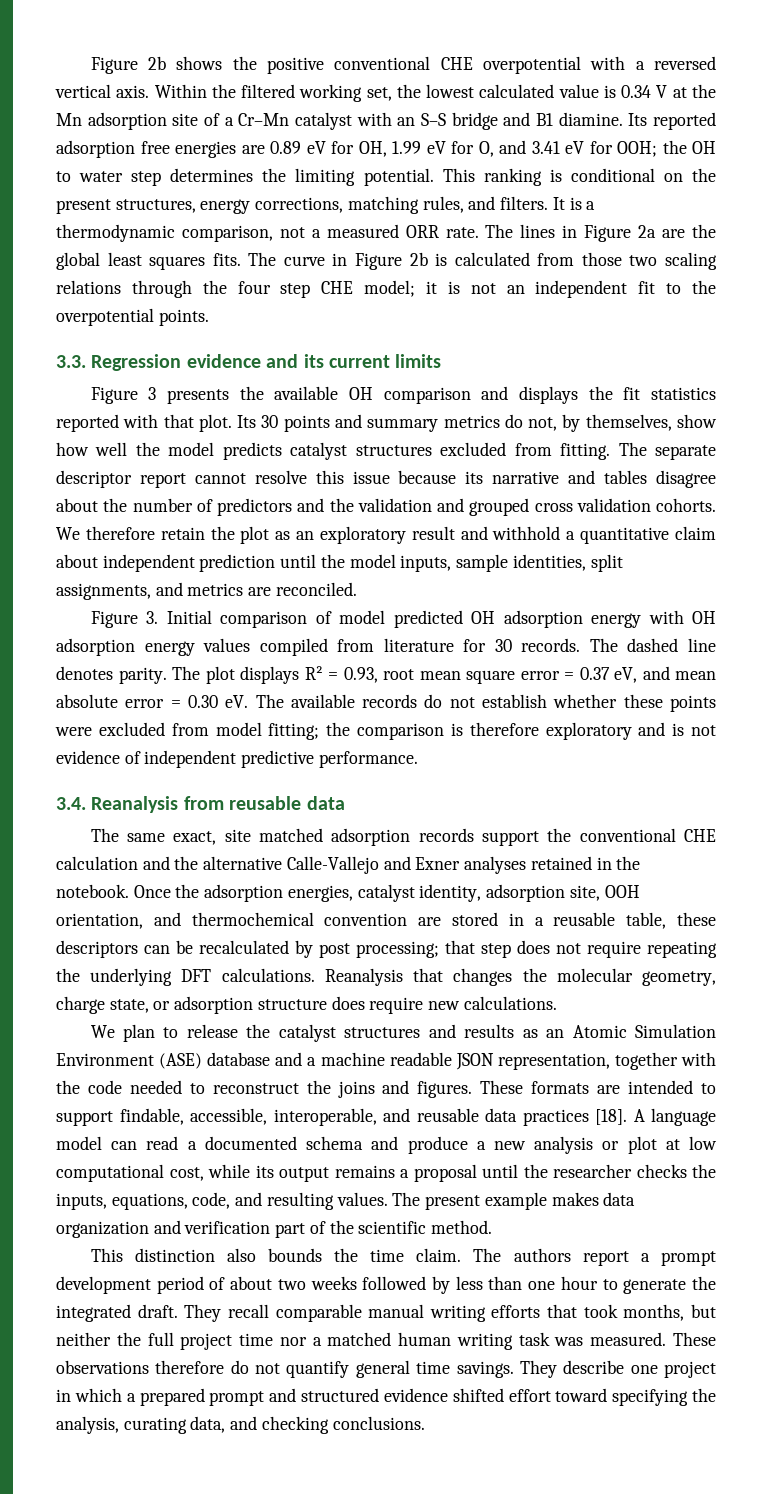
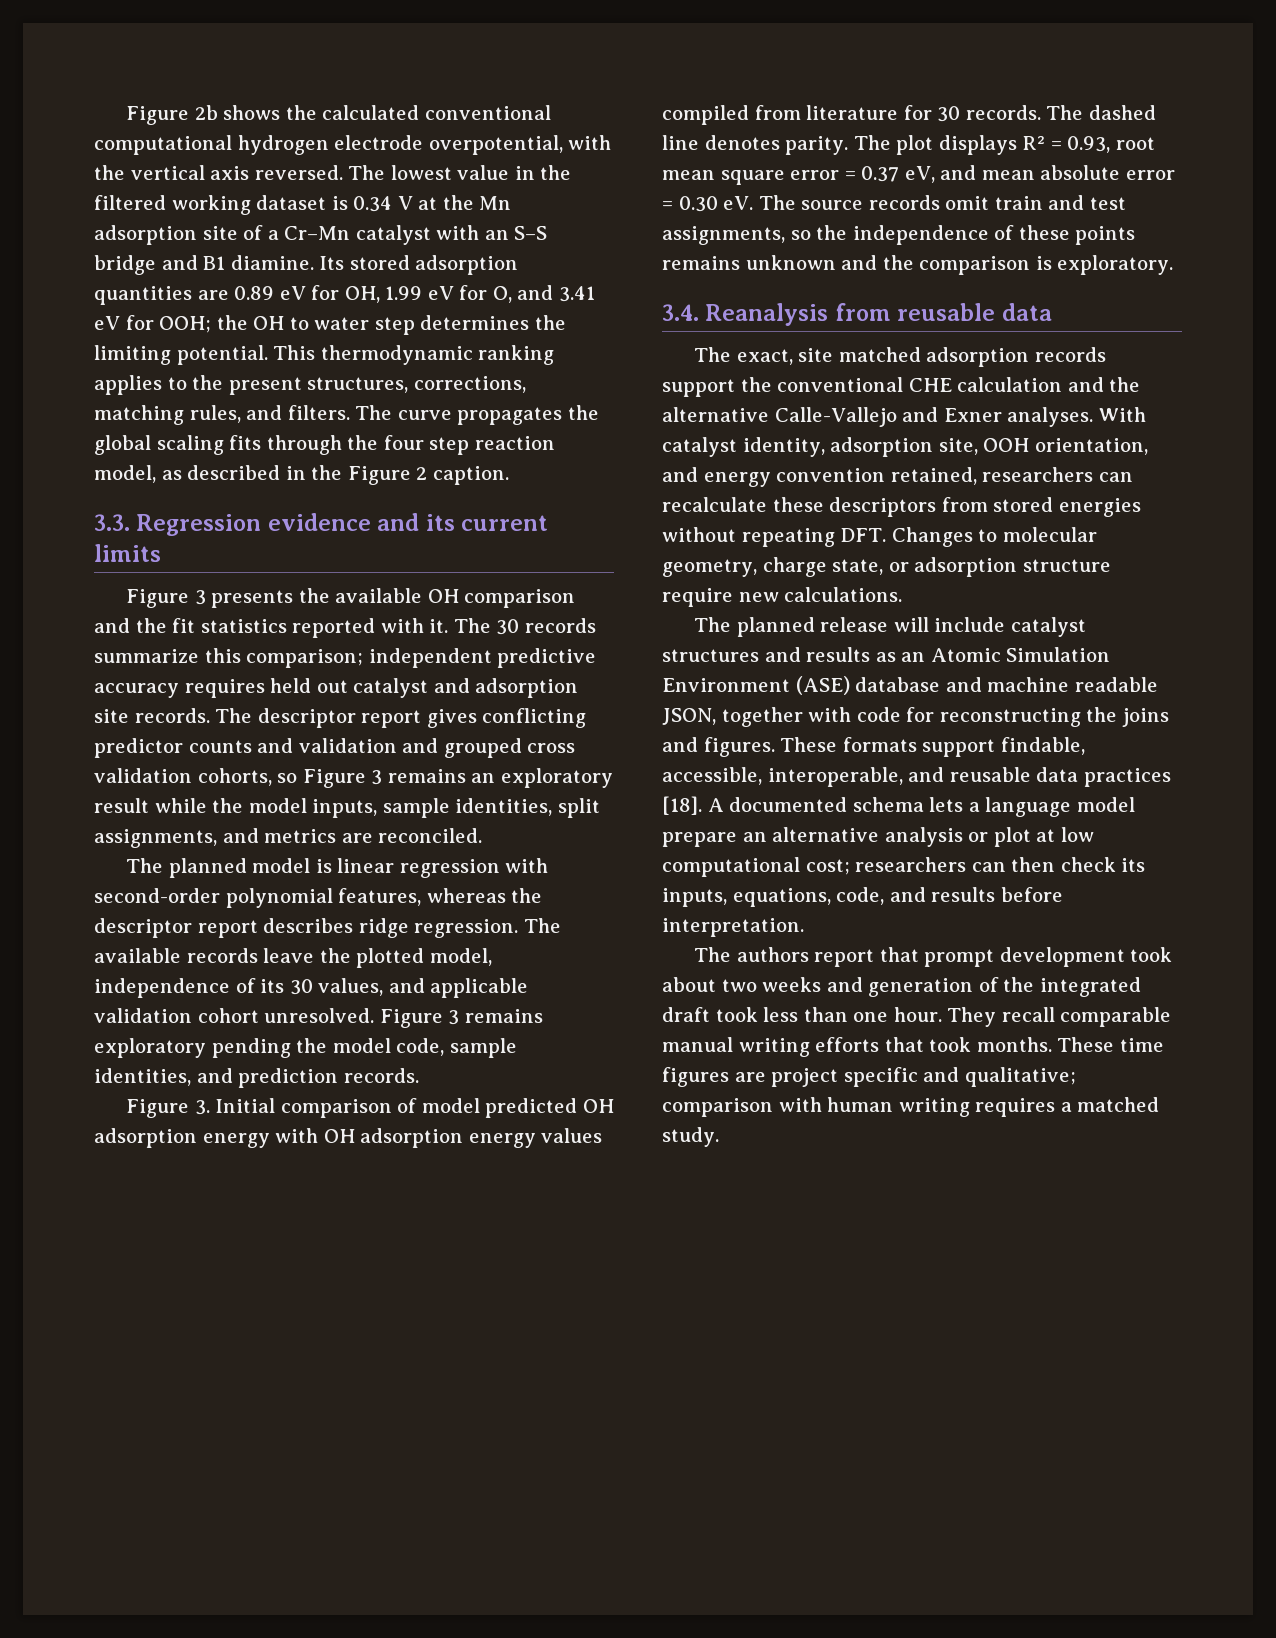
[266,56,716,74] [55,84,599,102] positive conventional CHE overpotential with a reversed vertical axis. Within the filtered working set, the lowest calculated value -> [322,105,551,120] [94,135,612,155] [94,165,572,180] [94,195,327,215] calculated conventional computational hydrogen electrode overpotential, with the vertical axis reversed. The lowest value in the filtered working dataset
[653,112,716,130] [56,140,236,158] reported adsorption free energies -> [349,255,519,275] [94,286,192,305] stored adsorption quantities
[483,168,683,186] ranking is conditional on -> [320,345,555,365] [94,375,187,395] thermodynamic ranking applies to
[200,199,251,214] energy -> (409, 385) none
[552,197,596,210] [56,224,716,242] [56,252,717,270] [56,280,716,298] [56,308,209,326] It is a thermodynamic comparison, not a measured ORR rate. The lines in Figure 2a are the global least squares fits. The curve in Figure 2b is calculated from those two scaling relations through the four step CHE model; it is not an independent fit to the overpotential points. -> [355,405,599,425] [94,435,555,455] [94,465,509,485] The curve propagates the global scaling fits through the four step reaction model, as described in the Figure 2 caption.
[518,386,578,404] displays -> (130, 625) none
[163,414,717,432] [56,442,716,460] [56,470,716,488] [56,498,354,516] that plot. Its 30 points and summary metrics do not, by themselves, show how well the model predicts catalyst structures excluded from fitting. The separate descriptor report cannot resolve this issue because its narrative and tables disagree about the number of predictors and the -> [429,618,596,635] [94,648,597,668] [94,678,579,698] [94,708,587,728] [94,738,294,758] it. The 30 records summarize this comparison; independent predictive accuracy requires held out catalyst and adsorption site records. The descriptor report gives conflicting predictor counts and
[656,498,716,512] [56,526,716,544] [56,554,317,572] cohorts. We therefore retain the plot as an exploratory result and withhold a quantitative claim about independent prediction until -> [197,768,613,788] [94,798,207,813] cohorts, so Figure 3 remains an exploratory result while
(357, 589) none -> [126,858,549,878] [94,888,543,908] [94,918,561,938] [94,948,492,968] [94,978,529,998] [94,1008,543,1028] [94,1038,517,1058] [94,1068,419,1088] // The planned model is linear regression with second-order polynomial features, whereas the descriptor report describes ridge regression. The available records leave the plotted model, independence of its 30 values, and applicable validation cohort unresolved. Figure 3 remains exploratory pending the model code, sample identities, and prediction records.
[290,694,716,712] [55,722,717,740] [56,750,418,768] available records do not establish whether these points were excluded from model fitting; the comparison is therefore exploratory and is not evidence of independent predictive performance. -> [801,195,1126,210] [662,225,1136,245] [662,255,1174,275] source records omit train and test assignments, so the independence of these points remains unknown and the comparison is exploratory.
[126,833,165,842] same -> (732, 354) none
[464,856,641,874] [56,884,353,902] analyses retained in the notebook. Once the adsorption energies, -> [1007,407,1146,427] analyses. With
[191,912,716,929] [56,940,717,958] [56,968,547,986] thermochemical convention are stored in a reusable table, these descriptors can be recalculated by post processing; that step does not require repeating the underlying DFT calculations. Reanalysis that changes the -> [703,467,1133,487] [662,497,1141,517] [662,527,998,547] energy convention retained, researchers can recalculate these descriptors from stored energies without repeating DFT. Changes to
[331,996,365,1010] does -> (1111, 565) none
[90,1024,271,1042] We plan to release the -> [694,617,1006,637] The planned release will include
[307,1057,317,1066] a -> (982, 684) none
[455,1052,717,1070] [56,1080,299,1094] JSON representation, together with the code needed to reconstruct -> [662,707,1081,727] JSON, together with code for reconstructing
[597,1080,716,1094] are intended to -> (917, 744) none
[651,1108,716,1126] [56,1136,526,1154] language model can read a documented schema and produce a new -> [729,797,1135,817] [662,827,880,847] documented schema lets a language model prepare an alternative
[169,1164,716,1182] [56,1192,636,1210] [56,1220,493,1238] [90,1248,462,1262] cost, while its output remains a proposal until the researcher checks the inputs, equations, code, and resulting values. The present example makes data organization and verification part of the scientific method. // This distinction also bounds the time claim. -> [805,857,1146,875] [662,887,1063,907] [662,918,804,937] cost; researchers can then check its inputs, equations, code, and results before interpretation. //
[640,1253,650,1262] a -> [879,947,919,962] that
[156,1276,226,1294] period of -> [1130,947,1173,962] took
[362,1276,716,1294] [56,1304,178,1322] followed by less than one hour to generate the integrated draft. -> [826,977,1141,997] [662,1007,942,1022] and generation of the integrated draft took less than one hour.
[623,1304,716,1321] [56,1332,716,1350] [56,1360,717,1378] [56,1388,716,1406] [56,1416,425,1434] months, but neither the full project time nor a matched human writing task was measured. These observations therefore do not quantify general time savings. They describe one project in which a prepared prompt and structured evidence shifted effort toward specifying the analysis, curating data, and checking conclusions. -> [976,1037,1164,1052] [662,1067,1076,1087] [662,1097,1160,1117] [662,1127,719,1147] months. These time figures are project specific and qualitative; comparison with human writing requires a matched study.

